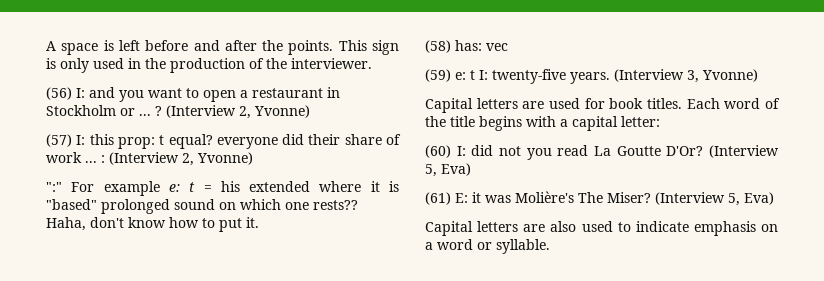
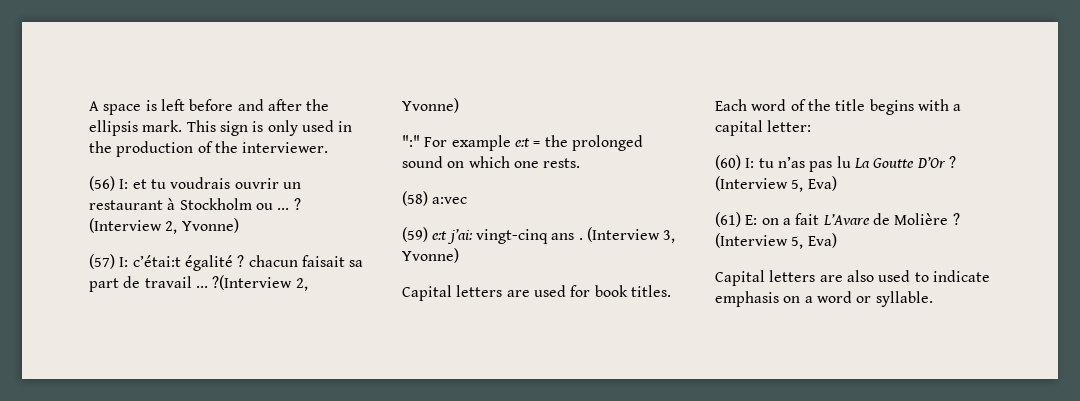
[288,40,334,55] points. -> [89,120,183,136] ellipsis mark.
[89,87,340,102] [46,105,135,116] and you want to open a restaurant in Stockholm or -> [132,177,301,189] [89,198,273,210] et tu voudrais ouvrir un restaurant à Stockholm ou
[89,134,402,149] [46,152,179,165] this prop: t equal? everyone did their share of work ... : (Interview -> [132,255,364,271] [89,275,293,292] c’étai:t égalité ? chacun faisait sa part de travail ... ?(Interview
[168,181,400,192] [46,199,97,210] e: t = his extended where it is "based" -> [514,135,568,147] e:t = the
[313,200,358,210] [46,217,259,232] rests?? Haha, don't know how to put it. -> [543,158,581,168] rests.
[455,40,508,51] has: vec -> [432,197,468,204] a:vec
[455,69,610,84] e: t I: twenty-five years. -> [432,229,583,244] e:t j’ai: vingt-cinq ans .
[471,145,704,160] did not you read La Goutte D'Or? -> [758,156,956,172] tu n’as pas lu La Goutte D’Or ?
[472,191,651,203] it was Molière's The Miser? -> [761,213,960,225] on a fait L’Avare de Molière ?

